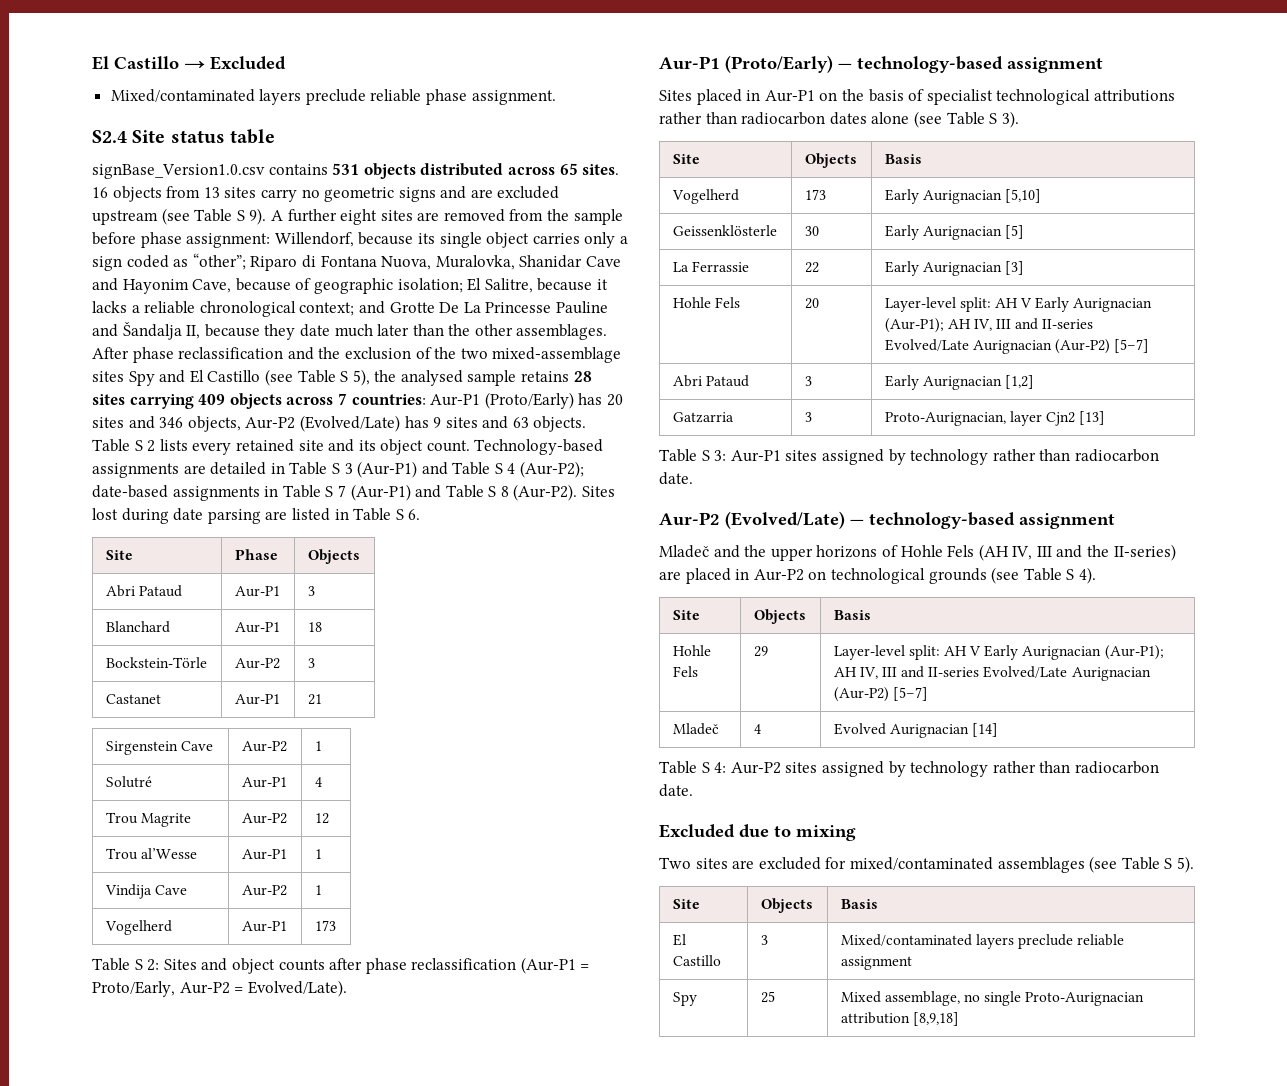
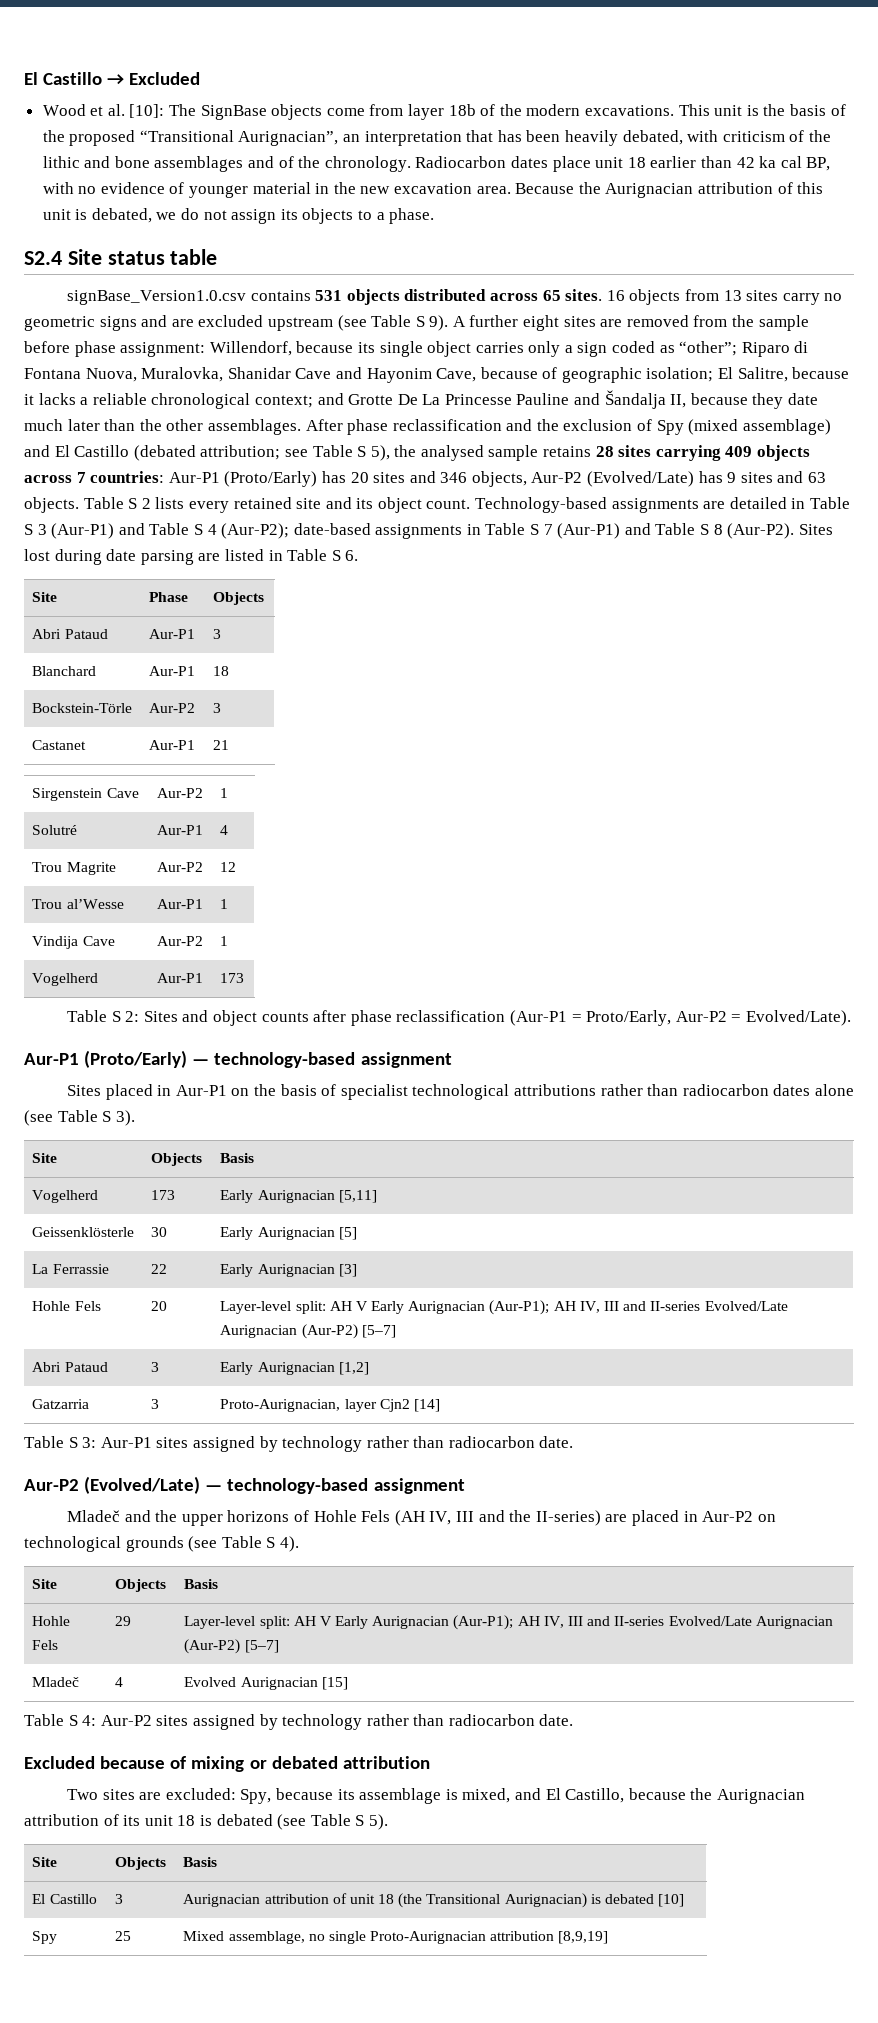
[110,89,556,105] Mixed/contaminated layers preclude reliable phase assignment. -> [42,104,846,120] [42,130,831,146] [42,156,831,172] [42,182,824,198] [42,208,435,224] Wood et al. [10]: The SignBase objects come from layer 18b of the modern excavations. This unit is the basis of the proposed “Transitional Aurignacian”, an interpretation that has been heavily debated, with criticism of the lithic and bone assemblages and of the chronology. Radiocarbon dates place unit 18 earlier than 42 ka cal BP, with no evidence of younger material in the new excavation area. Because the Aurignacian attribution of this unit is debated, we do not assign its objects to a phase.
[434,347,622,363] [92,369,293,386] the two mixed-assemblage sites Spy and El Castillo (see -> [656,419,831,435] [24,445,308,461] Spy (mixed assemblage) and El Castillo (debated attribution; see
[1004,189,1041,203] [5,10] -> [338,1190,377,1203] [5,11]
[1079,411,1106,425] [13] -> [413,1399,440,1412] [14]
[971,723,998,737] [14] -> [321,1677,348,1690] [15]
[739,824,791,838] due to -> [100,1756,187,1769] because of
(856, 833) none -> [249,1756,430,1769] or debated attribution
[758,857,1085,873] excluded for mixed/contaminated assemblages -> [165,1788,805,1804] [24,1814,273,1826] excluded: Spy, because its assemblage is mixed, and El Castillo, because the Aurignacian attribution of its unit 18 is debated
[840,934,1125,949] [840,956,912,970] Mixed/contaminated layers preclude reliable assignment -> [183,1893,685,1908] Aurignacian attribution of unit 18 (the Transitional Aurignacian) is debated [10]
[912,1012,959,1026] [8,9,18] -> [558,1931,609,1944] [8,9,19]

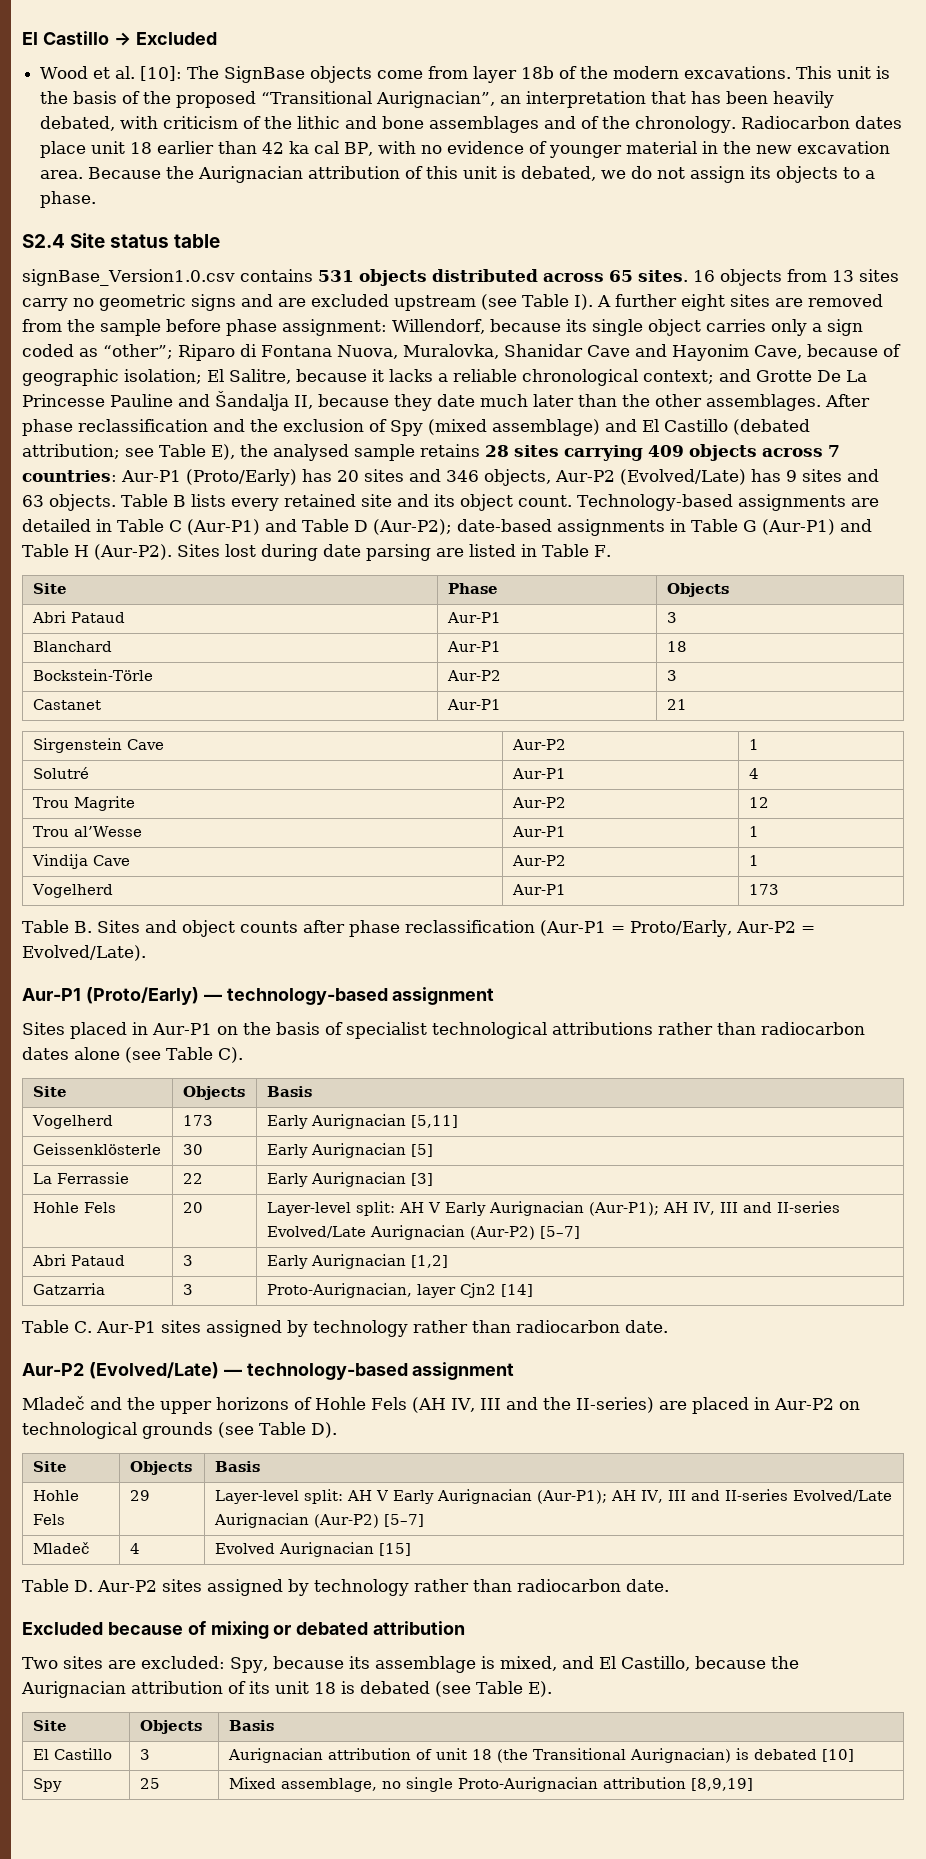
[415,315,449,331] S 9). -> [573,294,593,310] I).
[357,445,390,461] S 5), -> [210,444,235,460] E),
[128,498,151,509] S 2 -> [172,495,186,507] B
[24,523,217,539] S 3 (Aur-P1) and Table S 4 -> [168,519,368,535] C (Aur-P1) and Table D
[530,523,723,539] S 7 (Aur-P1) and Table S 8 -> [742,519,872,535] [22,544,89,557] G (Aur-P1) and Table H
[331,550,359,561] S 6. -> [593,545,611,557] F.
[111,1011,140,1022] S 2: -> [73,921,92,933] B.
[102,1110,135,1126] S 3). -> [217,1047,243,1063] C).
[68,1437,97,1448] S 3: -> [73,1321,92,1333] C.
[266,1536,299,1552] S 4). -> [310,1422,337,1438] D).
[68,1715,97,1726] S 4: -> [73,1580,93,1592] D.
[355,1814,388,1830] S 5). -> [527,1681,552,1697] E).

